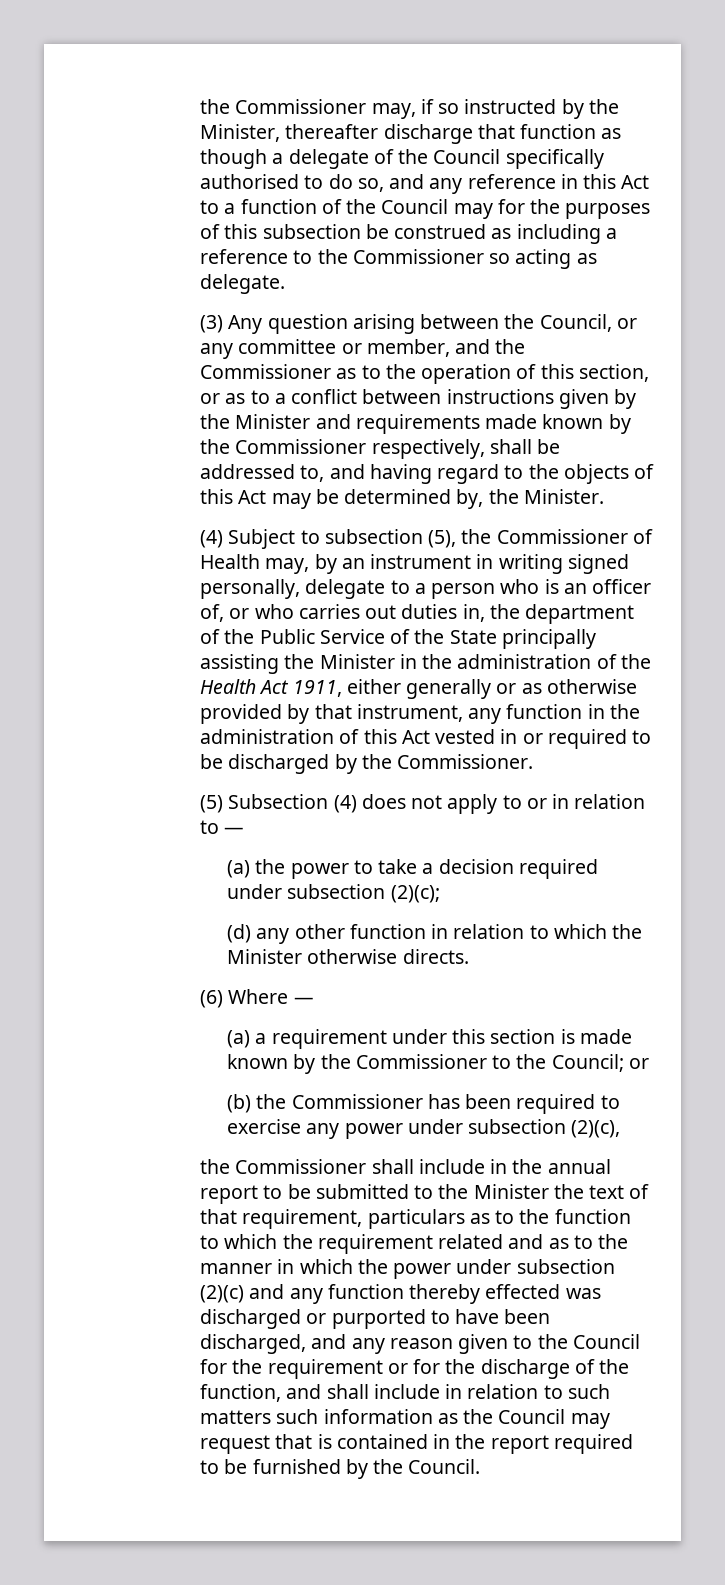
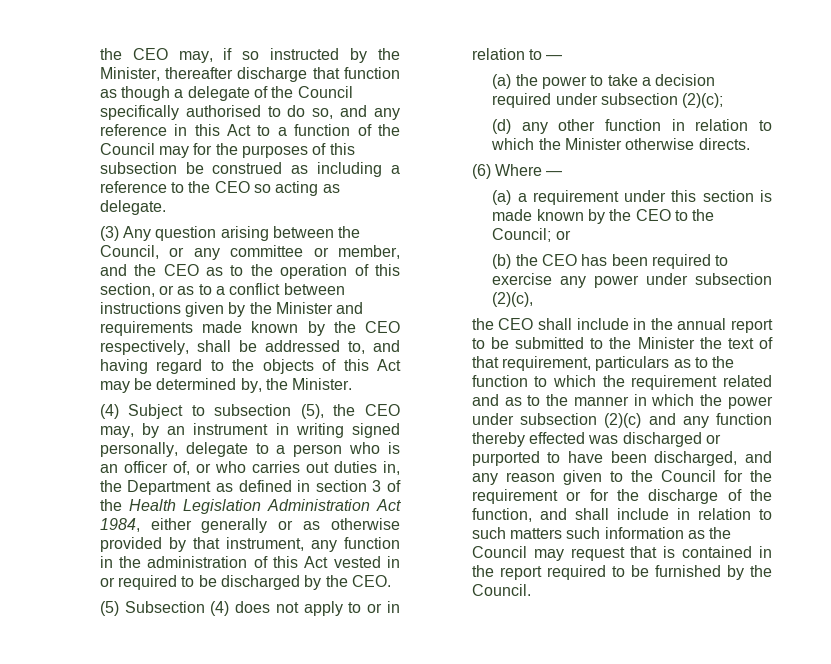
[200,99,367,114] the Commissioner -> [99,48,168,60] the CEO
[352,249,484,264] Commissioner -> [214,181,250,193] CEO
[200,364,332,379] Commissioner -> [163,264,199,276] CEO
[235,439,367,454] Commissioner -> [365,321,400,333] CEO
[496,529,653,544] [200,554,261,569] Commissioner of Health -> [365,404,400,416] CEO
[525,604,635,624] [200,629,596,649] [200,654,651,674] [200,679,342,697] department of the Public Service of the State principally assisting the Minister in the administration of the Health Act 1911, -> [127,480,401,495] [99,499,401,514] [99,518,140,532] Department as defined in section 3 of the Health Legislation Administration Act 1984,
[397,754,534,769] Commissioner. -> [352,575,392,587] CEO.
[355,1054,487,1069] Commissioner -> [635,209,671,221] CEO
[291,1094,423,1109] Commissioner -> [541,254,577,266] CEO
[235,1159,367,1174] Commissioner -> [498,318,534,330] CEO

